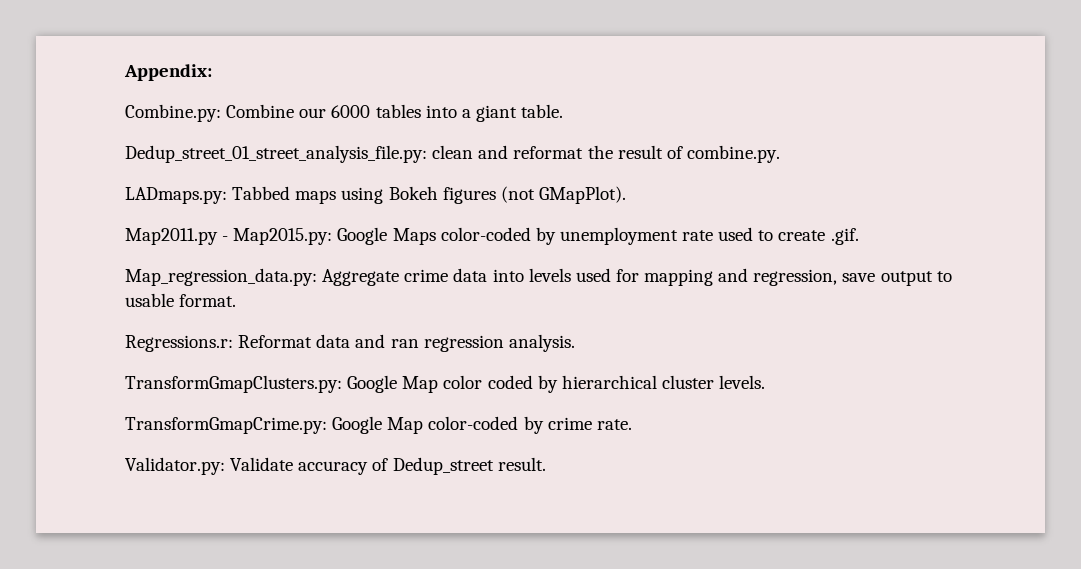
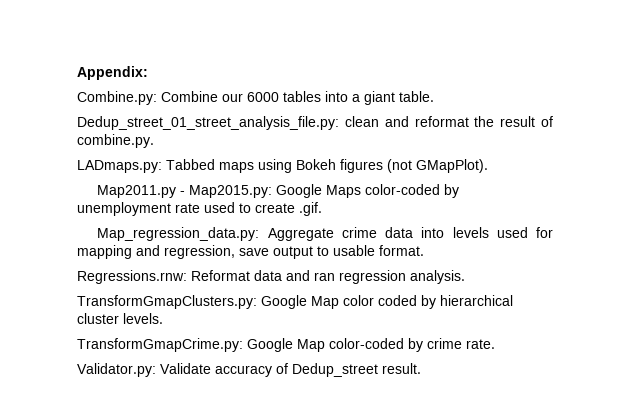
[125,335,233,352] Regressions.r: -> [77,270,187,284] Regressions.rnw:

